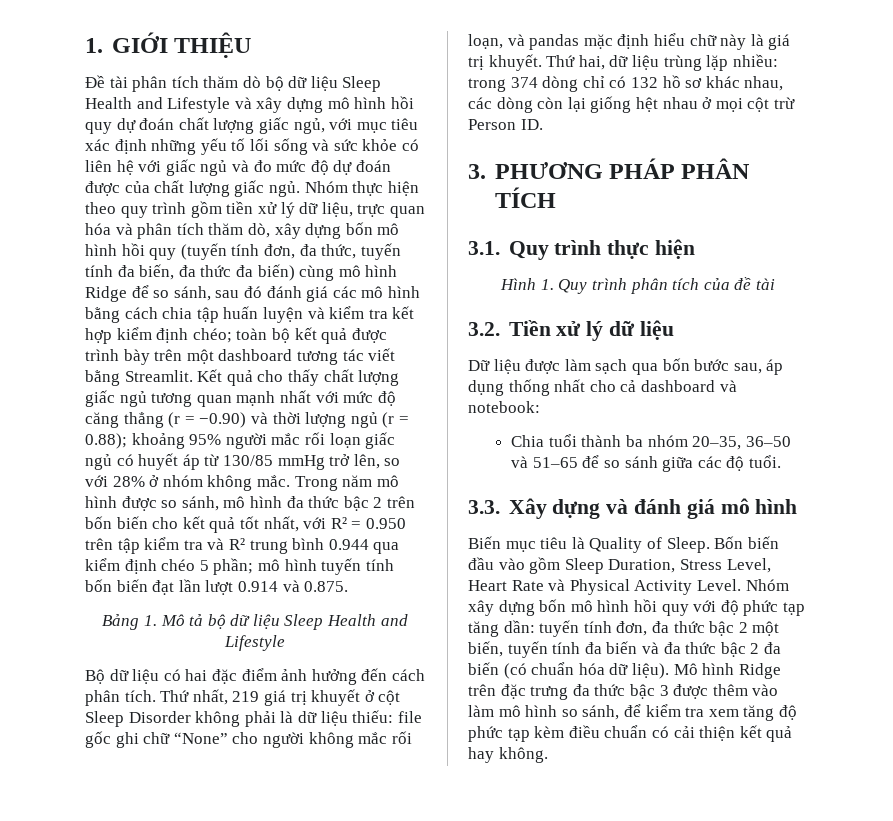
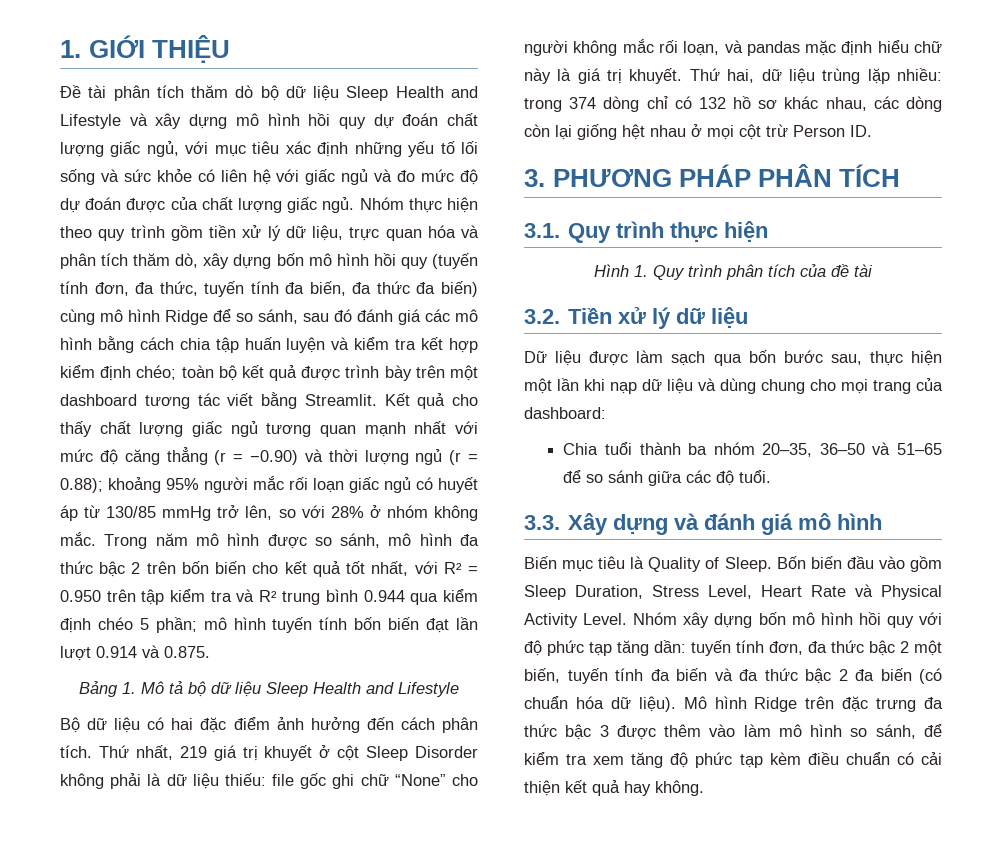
[766,359,784,375] [468,379,737,396] [468,401,540,413] áp dụng thống nhất cho cả dashboard và notebook: -> [869,350,942,366] [524,378,943,394] [524,407,606,419] thực hiện một lần khi nạp dữ liệu và dùng chung cho mọi trang của dashboard:

